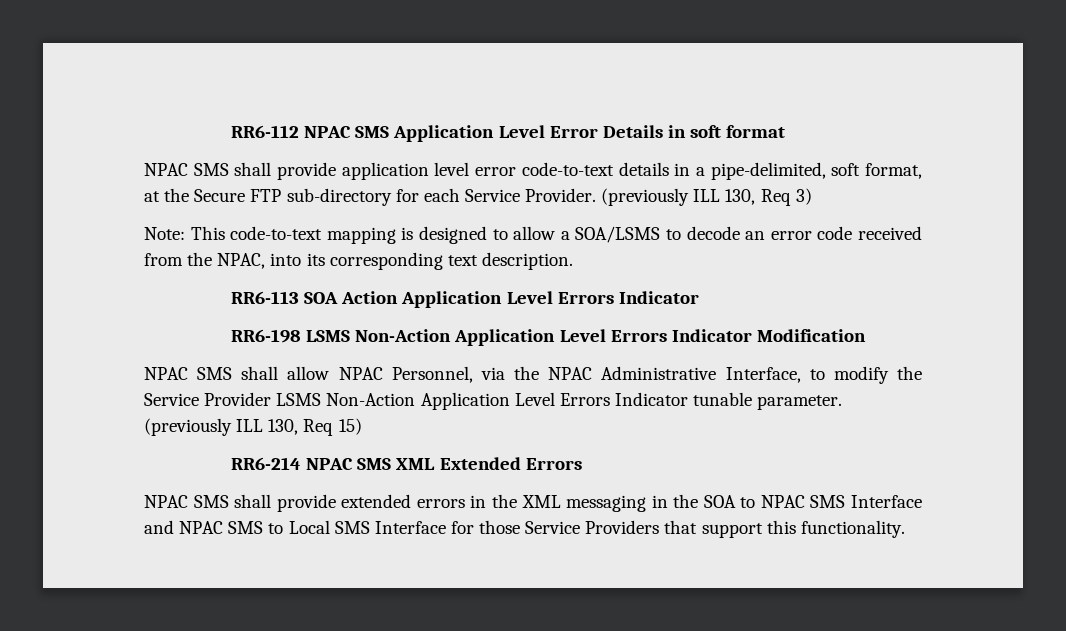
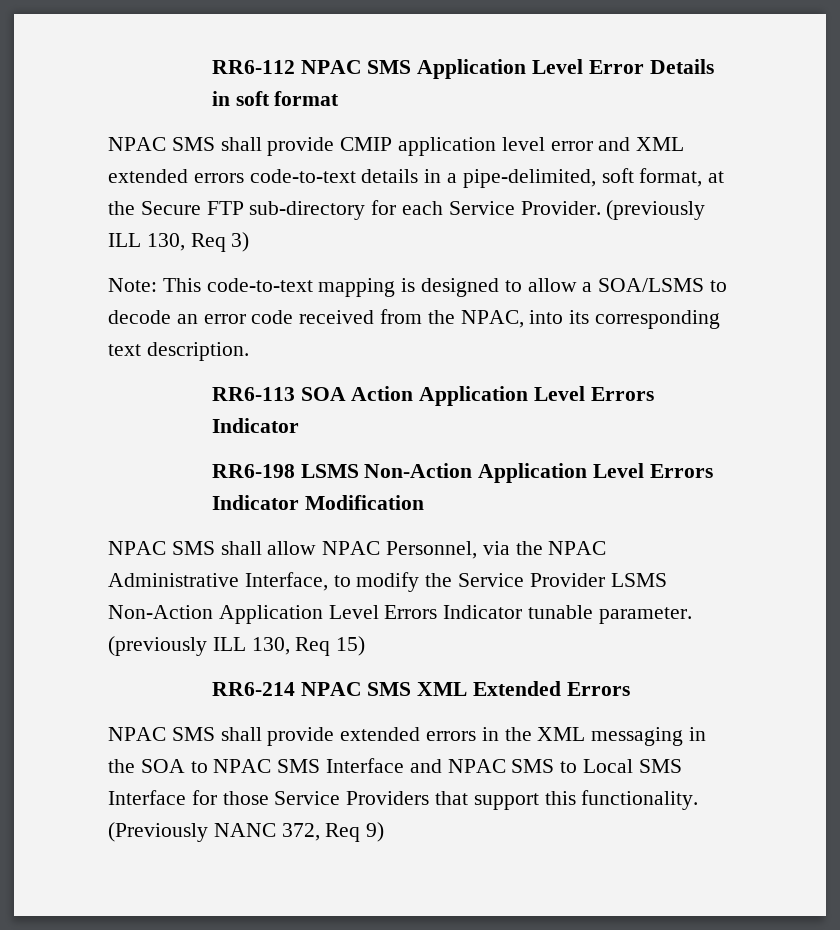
(337, 171) none -> [340,137,393,151] CMIP
(517, 171) none -> [598,137,685,151] [108,169,244,183] and XML extended errors
(905, 529) none -> [108,822,385,842] (Previously NANC 372, Req 9)

